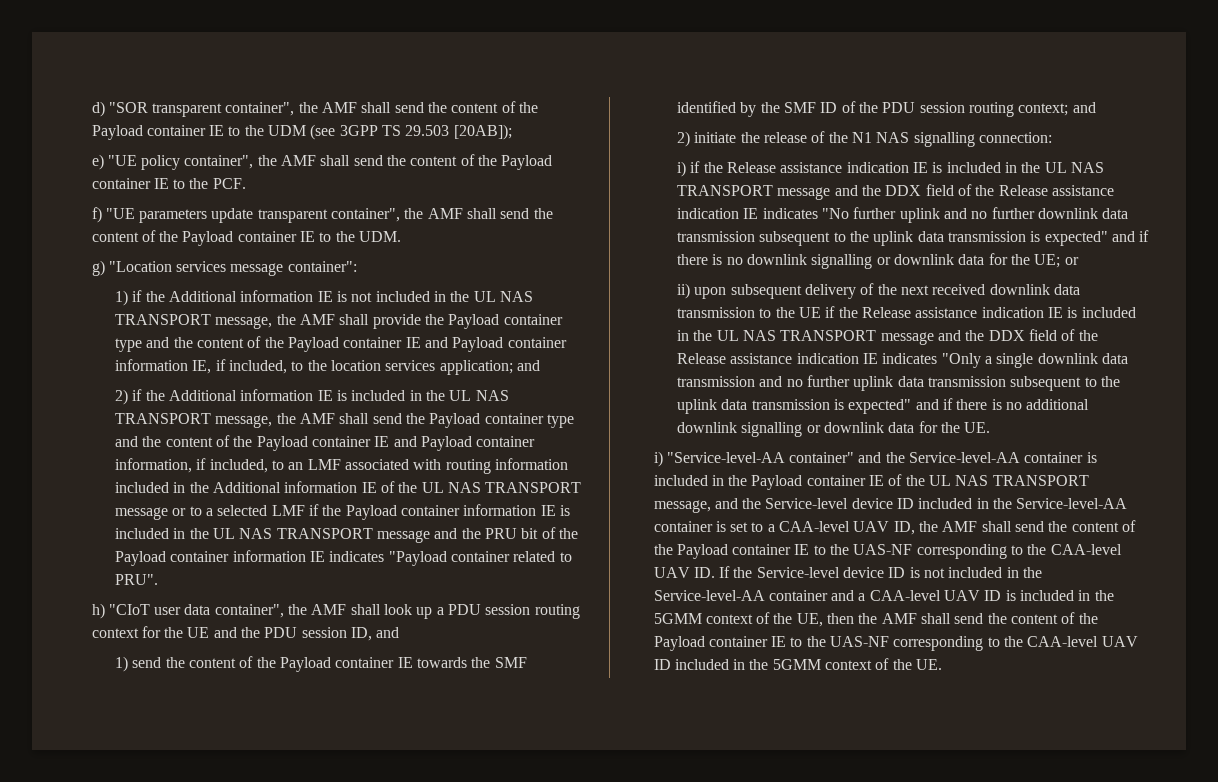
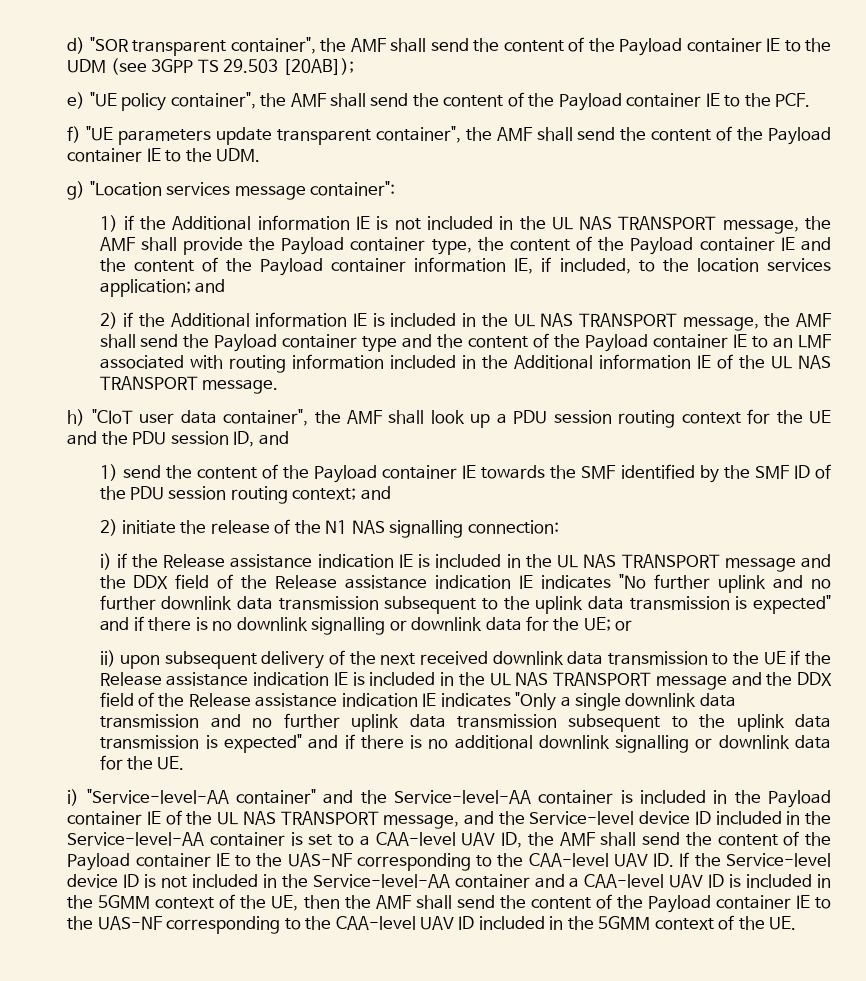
[115,336,448,352] type and the content of the Payload container IE and -> [431,236,832,255] [99,257,252,272] type, the content of the Payload container IE and the content of the
[393,436,536,451] [115,458,268,473] and Payload container information, if included, -> (748, 341) none
[115,504,570,520] [115,527,578,543] [115,550,572,566] [115,574,159,585] message or to a selected LMF if the Payload container information IE is included in the UL NAS TRANSPORT message and the PRU bit of the Payload container information IE indicates "Payload container related to PRU". -> [201,379,278,394] message.

